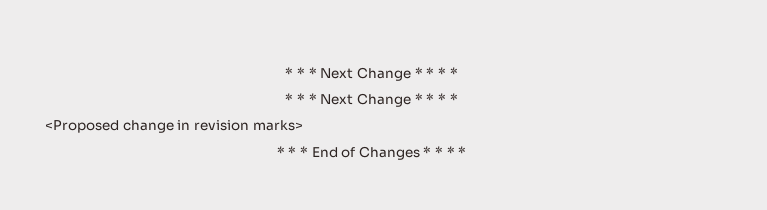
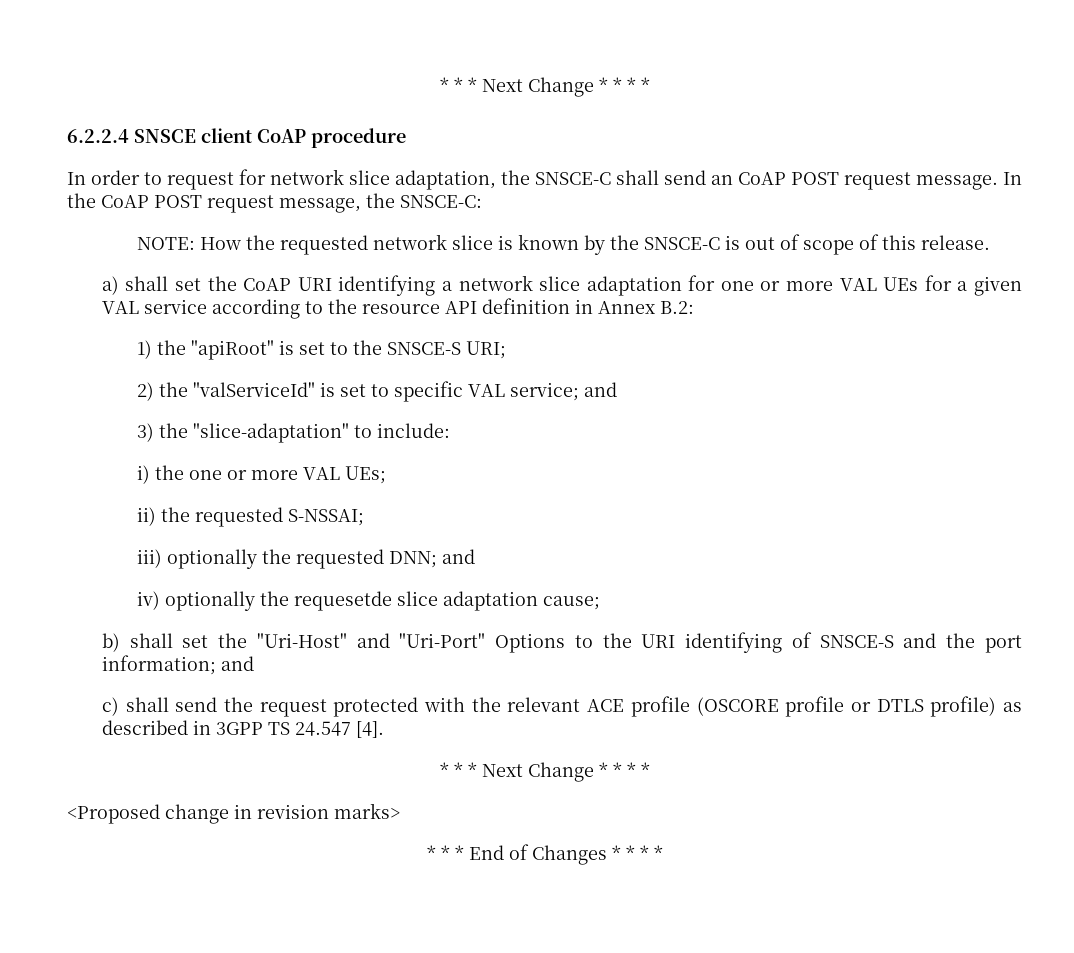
[285,67,458,81] * * * Next Change * * * * -> [439,77,650,97] [67,128,406,148] [67,169,1022,190] [67,193,482,213] [136,234,990,255] [101,275,1023,296] [101,298,694,319] [136,340,506,360] [136,381,617,402] [136,423,450,443] [136,465,386,484] [136,507,364,527] [136,549,475,569] [136,591,600,611] [101,632,1023,653] [101,655,254,675] [101,696,1023,717] [101,720,384,738] * * * Next Change * * * * // 6.2.2.4 SNSCE client CoAP procedure // In order to request for network slice adaptation, the SNSCE-C shall send an CoAP POST request message. In the CoAP POST request message, the SNSCE-C: // NOTE: How the requested network slice is known by the SNSCE-C is out of scope of this release. // a) shall set the CoAP URI identifying a network slice adaptation for one or more VAL UEs for a given VAL service according to the resource API definition in Annex B.2: // 1) the "apiRoot" is set to the SNSCE-S URI; // 2) the "valServiceId" is set to specific VAL service; and // 3) the "slice-adaptation" to include: // i) the one or more VAL UEs; // ii) the requested S-NSSAI; // iii) optionally the requested DNN; and // iv) optionally the requesetde slice adaptation cause; // b) shall set the "Uri-Host" and "Uri-Port" Options to the URI identifying of SNSCE-S and the port information; and // c) shall send the request protected with the relevant ACE profile (OSCORE profile or DTLS profile) as described in 3GPP TS 24.547 [4].

